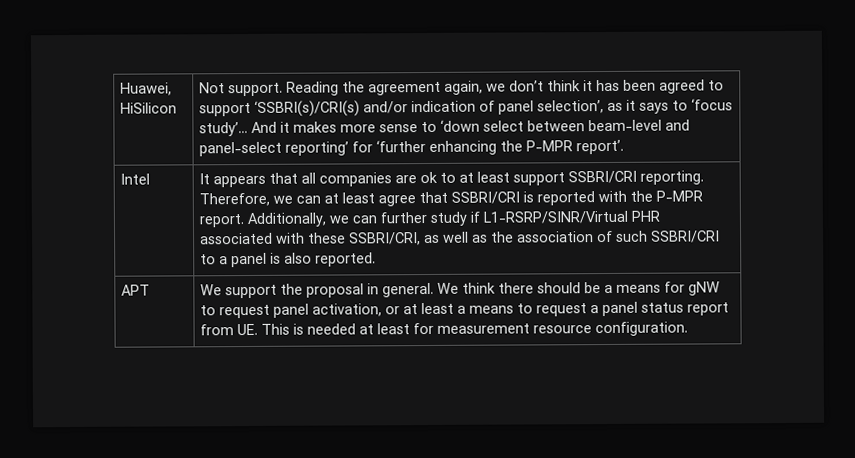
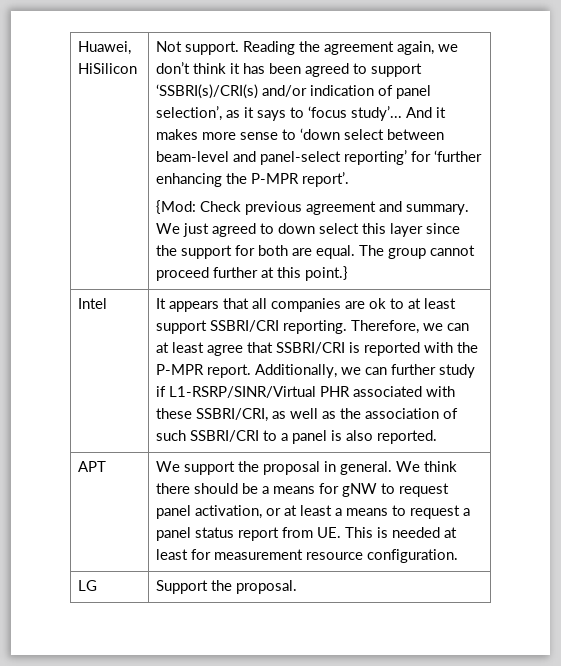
(624, 147) none -> [155,200,469,215] [155,223,460,237] [155,245,475,259] [155,266,348,281] // {Mod: Check previous agreement and summary. We just agreed to down select this layer since the support for both are equal. The group cannot proceed further at this point.}
(688, 329) none -> [77,580,97,591] [155,580,297,594] // LG | Support the proposal.

